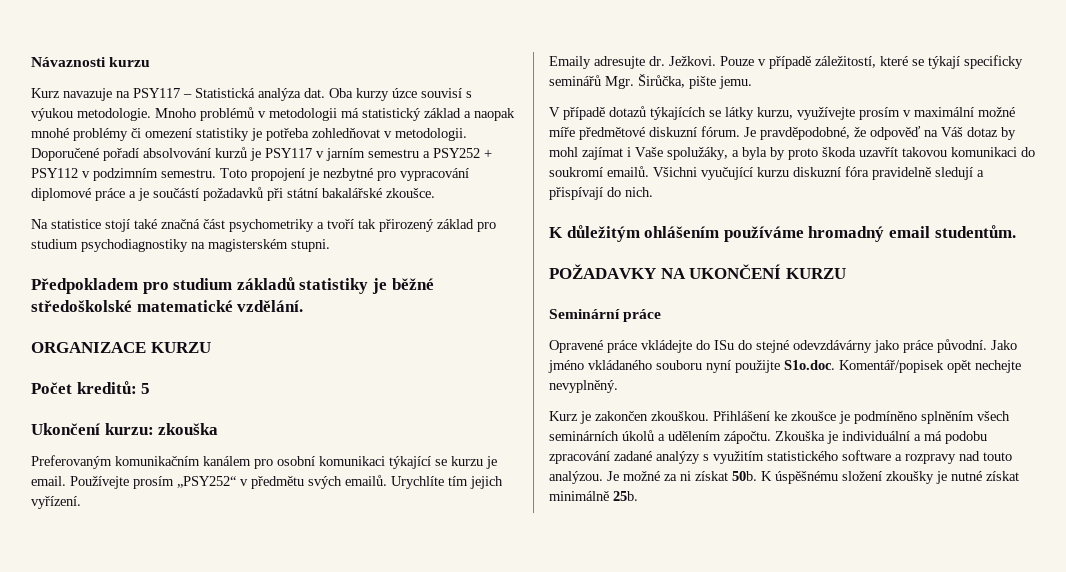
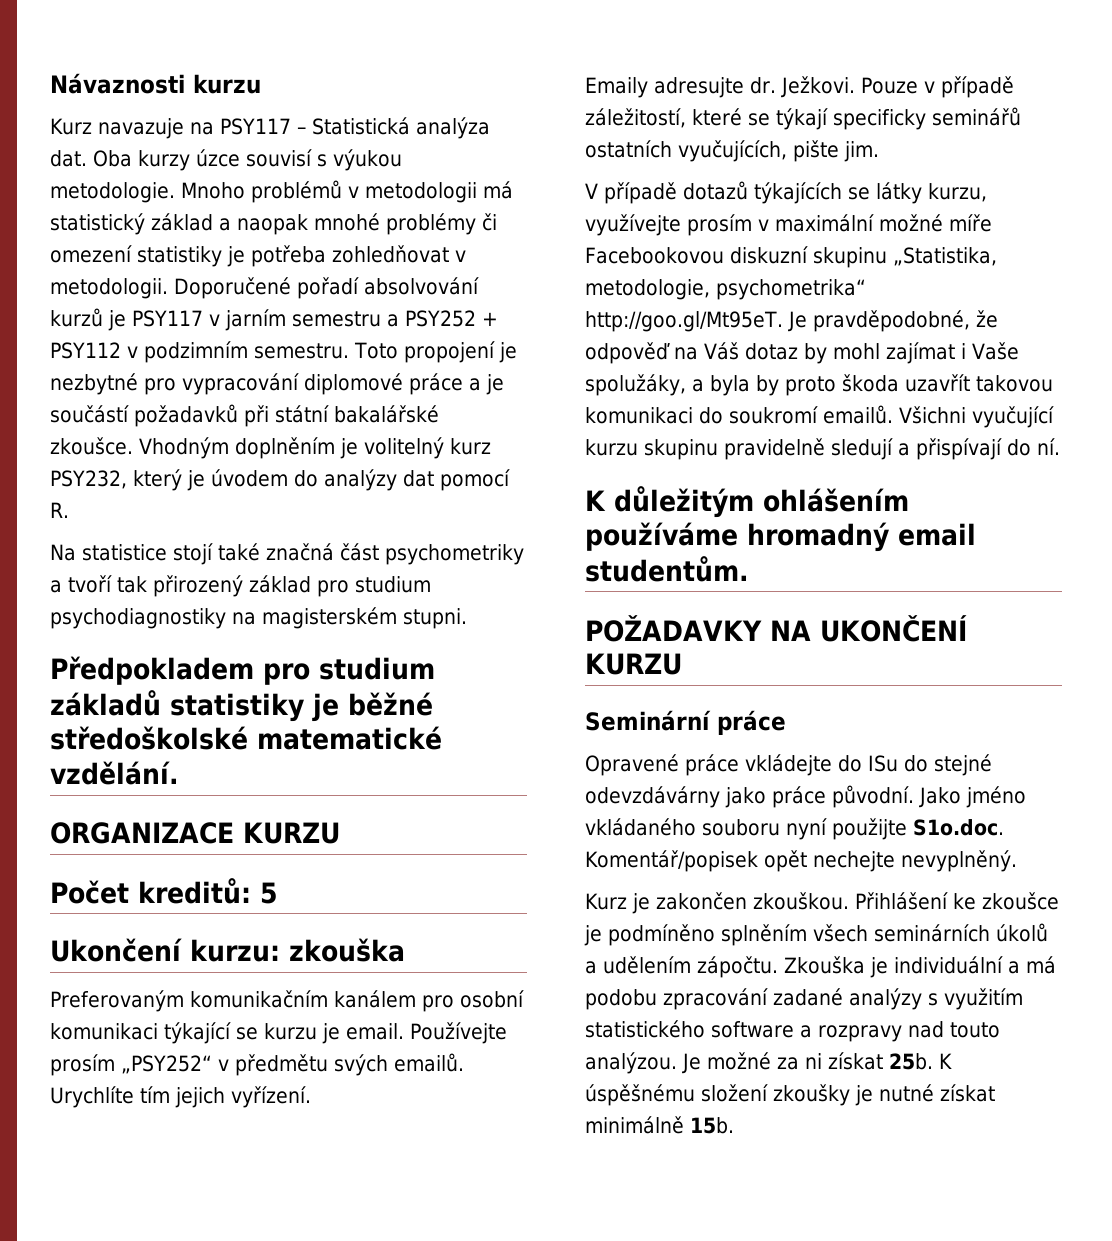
(435, 193) none -> [138,437,491,459] [50,469,510,491] [50,502,69,518] Vhodným doplněním je volitelný kurz PSY232, který je úvodem do analýzy dat pomocí R.
[605,74,752,89] Mgr. Širůčka, pište jemu. -> [585,140,879,162] ostatních vyučujících, pište jim.
[579,126,740,140] předmětové diskuzní fórum. -> [585,246,997,268] [585,279,866,300] [585,311,783,332] Facebookovou diskuzní skupinu „Statistika, metodologie, psychometrika“ http://goo.gl/Mt95eT.
[793,166,869,177] diskuzní fóra -> [643,439,718,460] skupinu
[625,187,653,197] nich. -> [1036,438,1060,455] ní.
[732,471,757,481] 50b. -> [889,1053,933,1070] 25b.
[613,491,638,501] 25b. -> [690,1117,734,1134] 15b.

